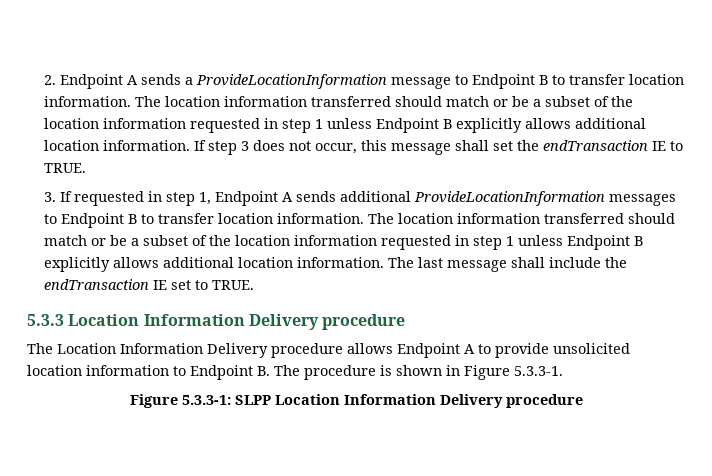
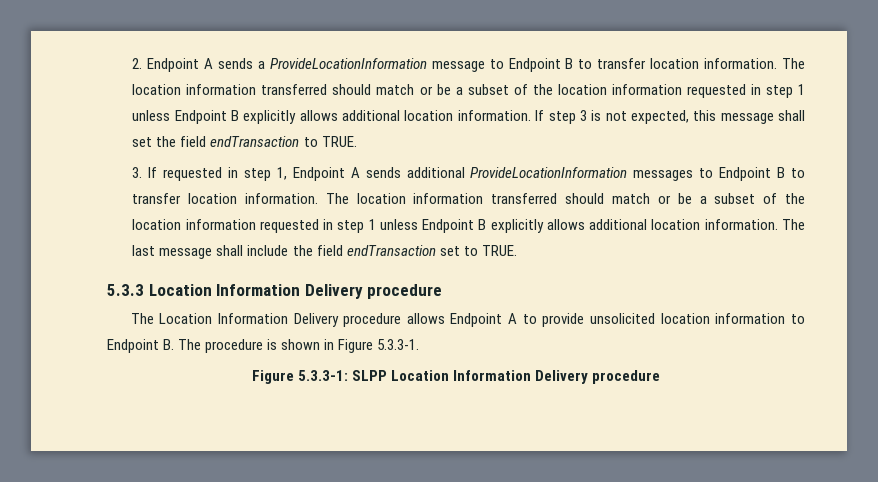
[252,140,357,154] does not occur, -> [591,110,689,124] is not expected,
[542,140,666,151] endTransaction IE -> [180,136,300,147] field endTransaction
[43,279,167,290] endTransaction IE -> [316,245,436,256] field endTransaction

